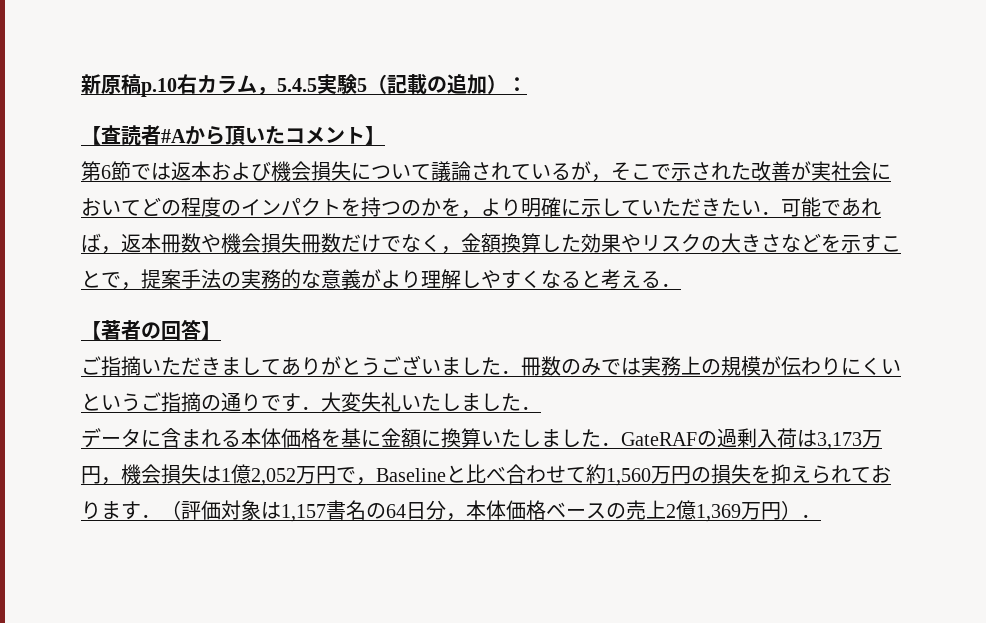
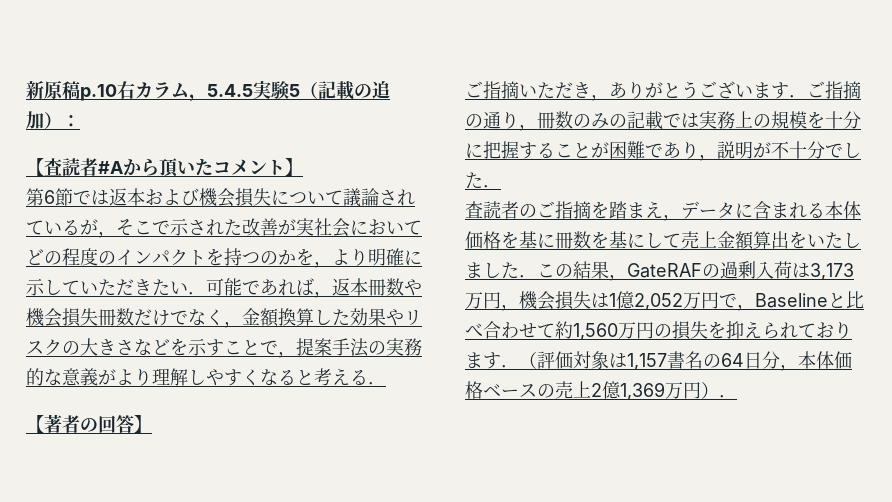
[221,357,281,375] まして -> [591,94,609,101] ，
[461,357,521,375] した． -> [771,81,861,99] [465,111,537,131] す．ご指摘の通り，
(601, 367) none -> [609,111,663,130] の記載
[761,356,901,376] [81,392,541,412] が伝わりにくいというご指摘の通りです．大変失礼いたしました． // -> [807,111,861,129] [465,141,861,161] [465,172,501,189] [465,201,681,221] を十分に把握することが困難であり，説明が不十分でした． // 査読者のご指摘を踏まえ，
[381,428,621,448] 金額に換算いたしました． -> [555,231,861,250] [465,261,627,281] 冊数を基にして売上金額算出をいたしました．この結果，

